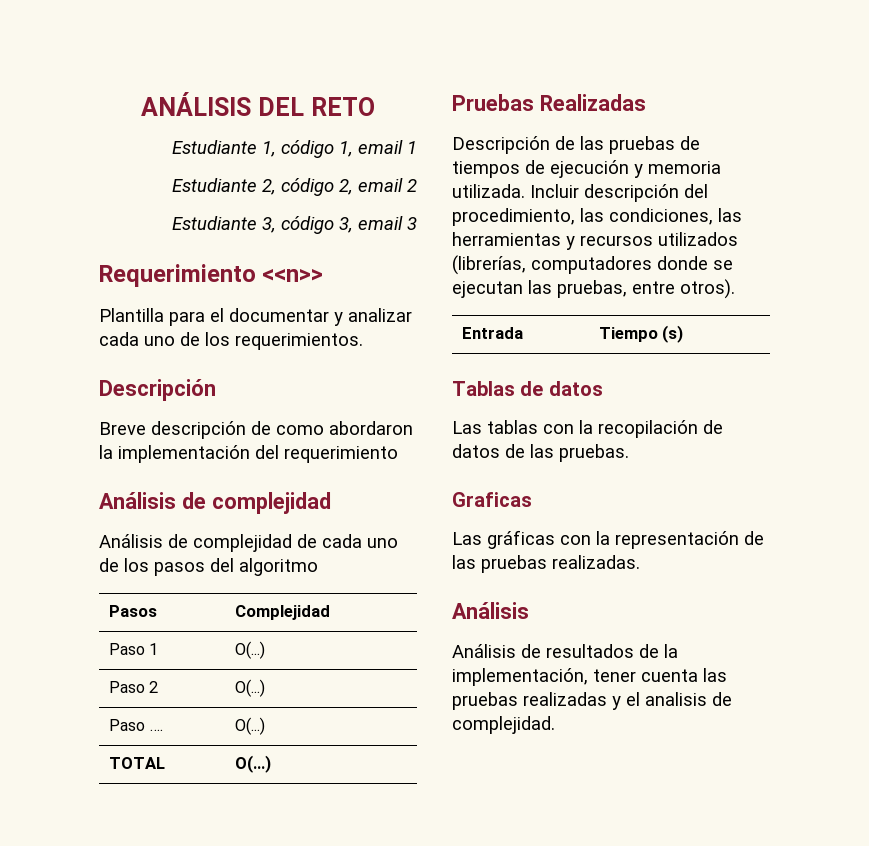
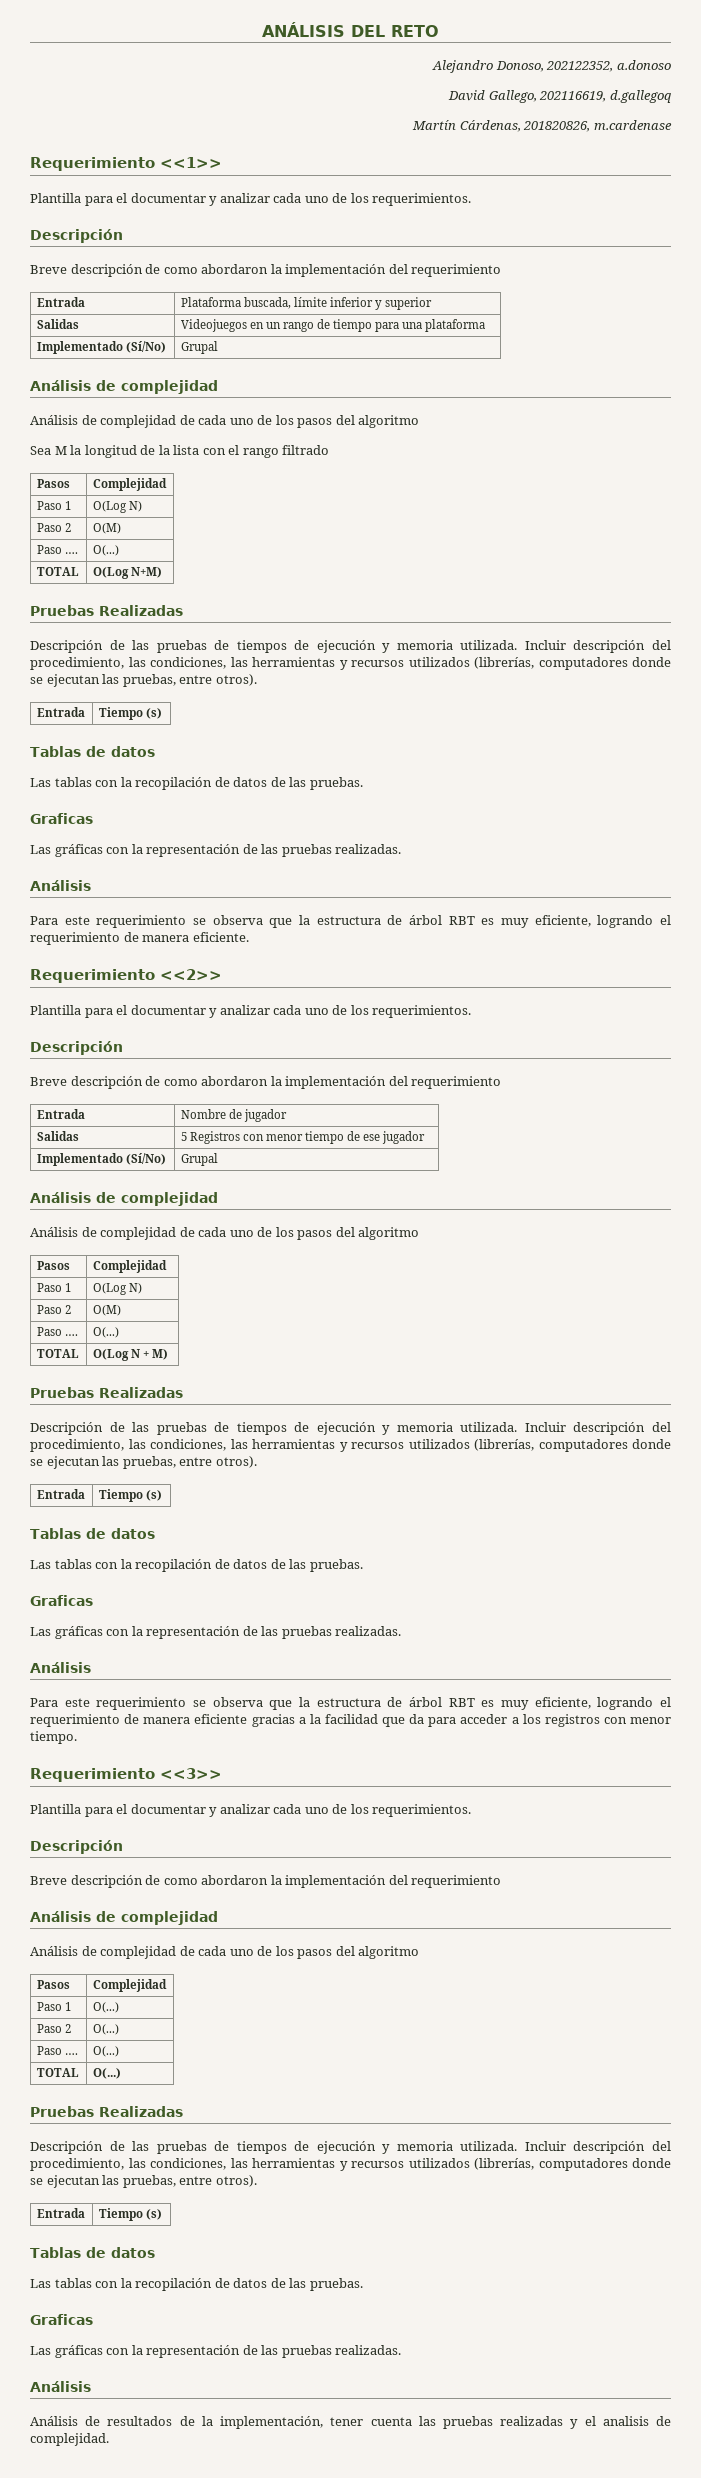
[172,140,417,158] [172,178,417,196] [172,216,417,234] [99,264,324,287] Estudiante 1, código 1, email 1 // Estudiante 2, código 2, email 2 // Estudiante 3, código 3, email 3 // Requerimiento <<n>> -> [432,60,671,73] [448,90,671,103] [412,120,672,132] [30,157,222,171] [30,193,472,206] [30,229,123,243] [30,264,502,277] [36,297,85,307] [180,297,433,310] [36,319,79,329] [180,319,486,332] [36,341,166,354] [180,341,218,354] [30,380,218,394] [30,415,420,428] [30,445,330,458] [36,479,70,488] [92,478,167,491] [36,501,71,510] [92,501,142,513] [36,523,71,532] [92,523,121,534] [36,545,78,554] [92,545,119,556] [36,567,79,576] [92,567,162,579] [30,605,183,616] [30,640,671,653] [30,657,671,670] [30,674,257,687] [36,707,85,717] [98,707,162,720] [30,746,155,757] [30,777,363,790] [30,813,93,824] [30,844,402,857] [30,880,91,891] [30,915,671,928] [30,932,249,945] [30,969,222,983] [30,1005,472,1018] [30,1041,123,1055] [30,1076,502,1089] [36,1109,85,1119] [180,1109,287,1122] [36,1131,79,1141] [180,1131,426,1144] [36,1153,166,1166] [180,1153,218,1166] [30,1192,218,1206] [30,1227,420,1240] [36,1261,70,1270] [92,1260,167,1273] [36,1283,71,1292] [92,1283,142,1295] [36,1305,71,1314] [92,1305,121,1316] [36,1327,78,1336] [92,1327,119,1338] [36,1349,79,1358] [92,1349,168,1361] [30,1387,183,1398] [30,1422,671,1435] [30,1439,671,1452] [30,1456,257,1469] [36,1489,85,1499] [98,1489,162,1502] [30,1528,155,1539] [30,1559,363,1572] [30,1595,93,1606] [30,1626,402,1639] [30,1662,91,1673] [30,1697,671,1710] [30,1714,671,1727] [30,1731,77,1744] [30,1768,222,1782] Alejandro Donoso, 202122352, a.donoso // David Gallego, 202116619, d.gallegoq // Martín Cárdenas, 201820826, m.cardenase // Requerimiento <<1>> // Plantilla para el documentar y analizar cada uno de los requerimientos. // Descripción // Breve descripción de como abordaron la implementación del requerimiento // Entrada | Plataforma buscada, límite inferior y superior // Salidas | Videojuegos en un rango de tiempo para una plataforma // Implementado (Sí/No) | Grupal // Análisis de complejidad // Análisis de complejidad de cada uno de los pasos del algoritmo // Sea M la longitud de la lista con el rango filtrado // Pasos | Complejidad // Paso 1 | O(Log N) // Paso 2 | O(M) // Paso …. | O(...) // TOTAL | O(Log N+M) // Pruebas Realizadas // Descripción de las pruebas de tiempos de ejecución y memoria utilizada. Incluir descripción del procedimiento, las condiciones, las herramientas y recursos utilizados (librerías, computadores donde se ejecutan las pruebas, entre otros). // Entrada | Tiempo (s) // Tablas de datos // Las tablas con la recopilación de datos de las pruebas. // Graficas // Las gráficas con la representación de las pruebas realizadas. // Análisis // Para este requerimiento se observa que la estructura de árbol RBT es muy eficiente, logrando el requerimiento de manera eficiente. // Requerimiento <<2>> // Plantilla para el documentar y analizar cada uno de los requerimientos. // Descripción // Breve descripción de como abordaron la implementación del requerimiento // Entrada | Nombre de jugador // Salidas | 5 Registros con menor tiempo de ese jugador // Implementado (Sí/No) | Grupal // Análisis de complejidad // Análisis de complejidad de cada uno de los pasos del algoritmo // Pasos | Complejidad // Paso 1 | O(Log N) // Paso 2 | O(M) // Paso …. | O(...) // TOTAL | O(Log N + M) // Pruebas Realizadas // Descripción de las pruebas de tiempos de ejecución y memoria utilizada. Incluir descripción del procedimiento, las condiciones, las herramientas y recursos utilizados (librerías, computadores donde se ejecutan las pruebas, entre otros). // Entrada | Tiempo (s) // Tablas de datos // Las tablas con la recopilación de datos de las pruebas. // Graficas // Las gráficas con la representación de las pruebas realizadas. // Análisis // Para este requerimiento se observa que la estructura de árbol RBT es muy eficiente, logrando el requerimiento de manera eficiente gracias a la facilidad que da para acceder a los registros con menor tiempo. // Requerimiento <<3>>

